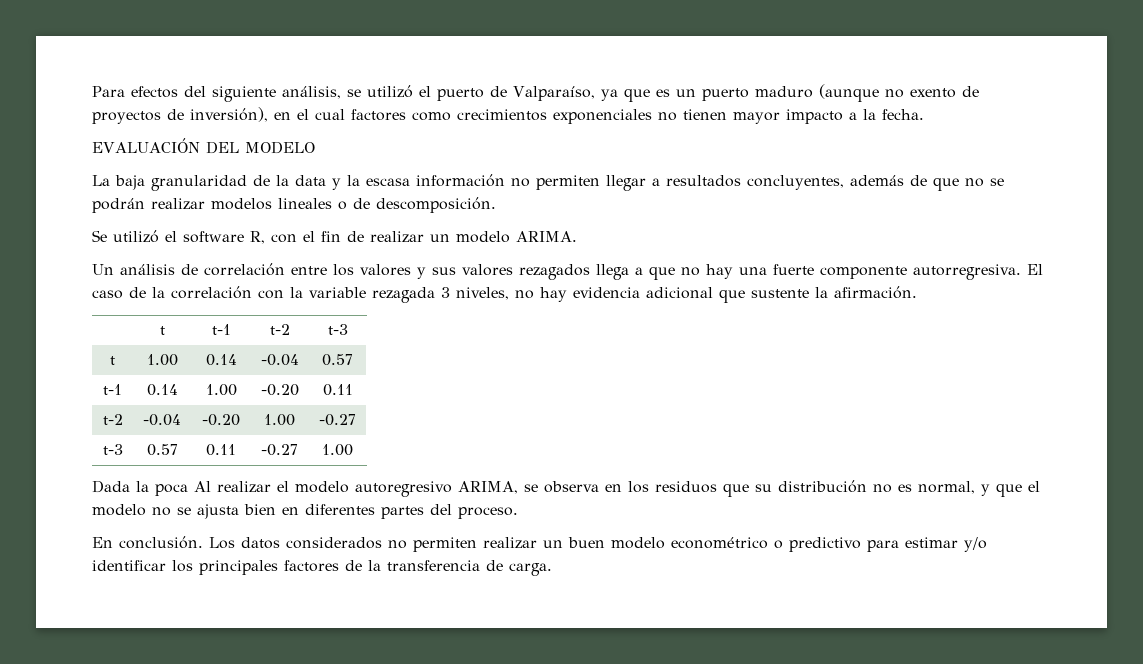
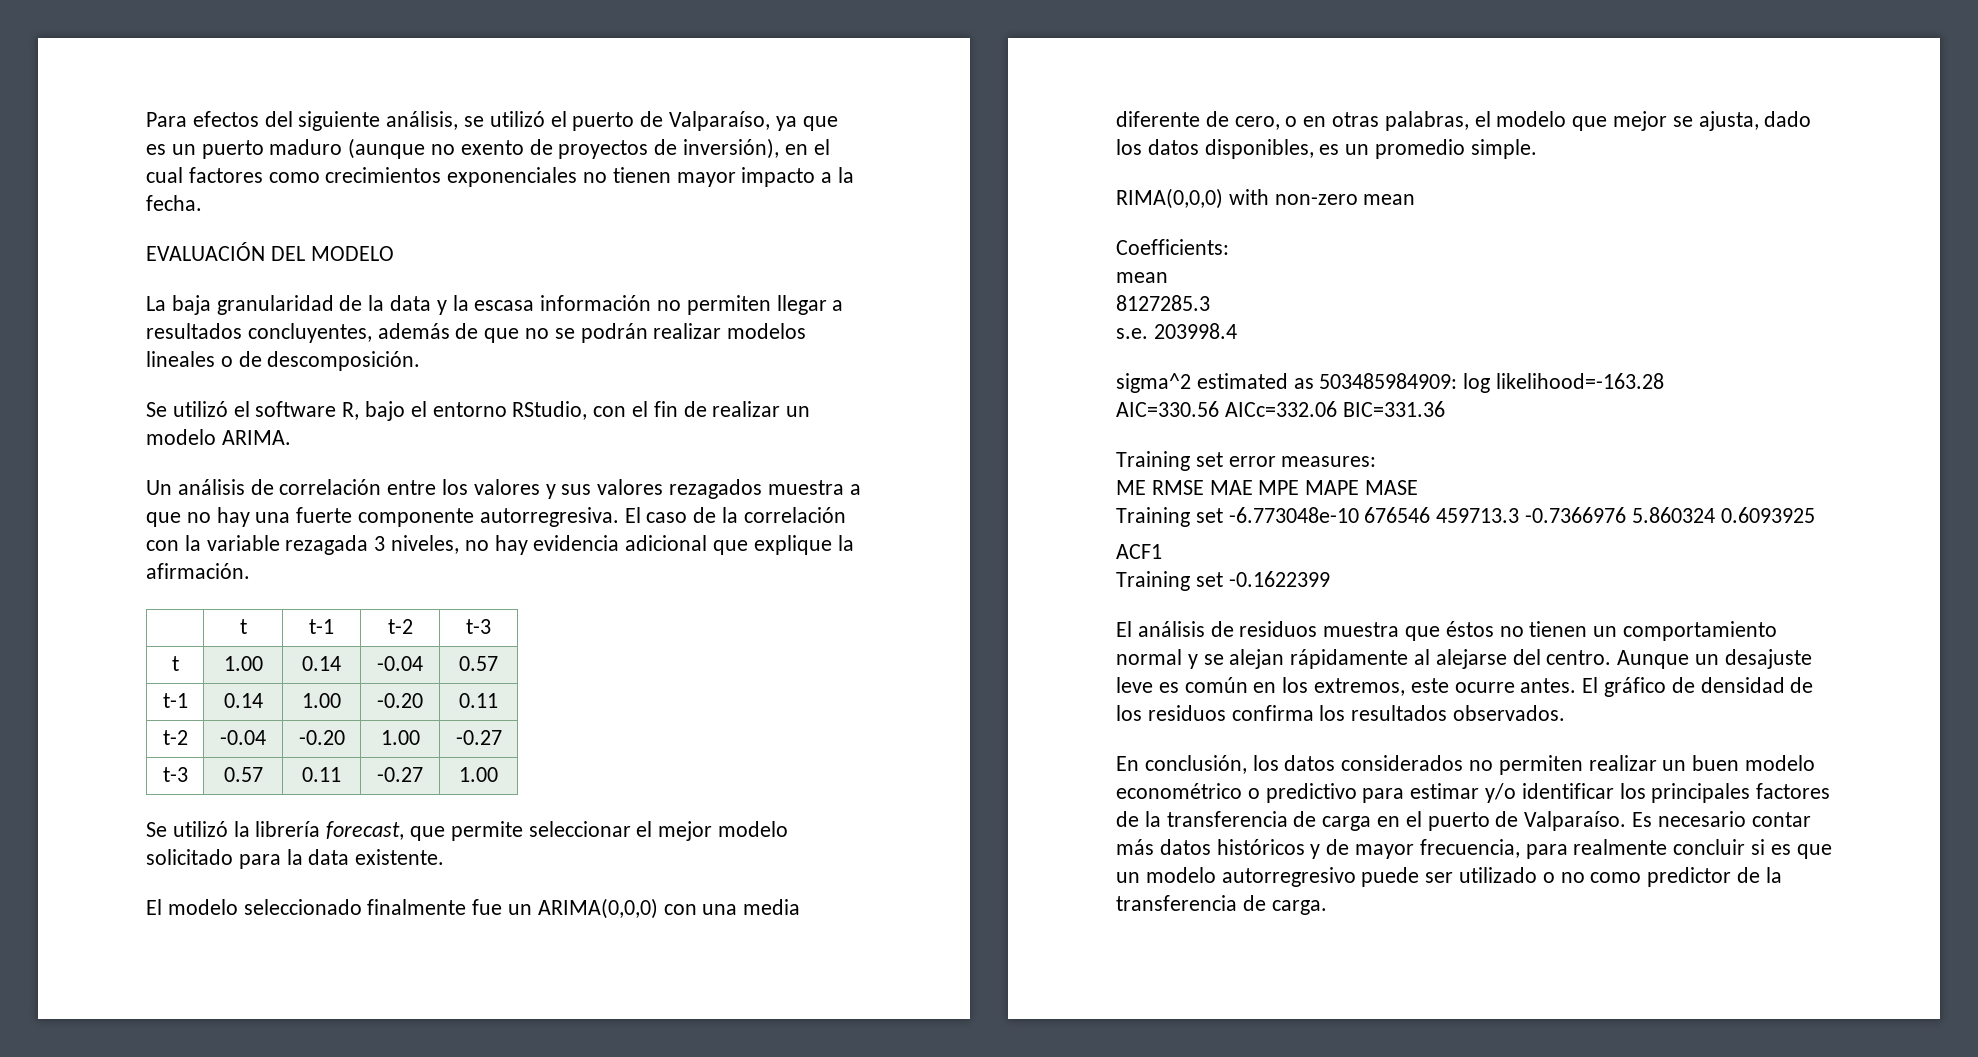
(265, 237) none -> [365,401,588,421] bajo el entorno RStudio,
[596,264,629,280] llega -> [767,480,844,495] muestra
[751,289,809,298] sustente -> [753,535,832,555] explique
[92,480,1040,497] [92,504,518,519] Dada la poca Al realizar el modelo autoregresivo ARIMA, se observa en los residuos que su distribución no es normal, y que el modelo no se ajusta bien en diferentes partes del proceso. -> [146,821,789,841] [146,849,445,869] [146,898,801,919] [1116,111,1812,131] [1116,139,1537,159] [1116,188,1416,209] [1116,239,1229,255] [1116,272,1168,283] [1116,295,1210,311] [1116,323,1237,339] [1116,373,1665,393] [1116,401,1445,417] [1116,451,1377,471] [1116,480,1419,495] [1116,507,1815,527] [1116,544,1162,559] [1116,571,1330,591] [1116,621,1778,641] [1116,649,1812,669] [1116,677,1814,697] [1116,705,1566,721] Se utilizó la librería forecast, que permite seleccionar el mejor modelo solicitado para la data existente. // El modelo seleccionado finalmente fue un ARIMA(0,0,0) con una media diferente de cero, o en otras palabras, el modelo que mejor se ajusta, dado los datos disponibles, es un promedio simple. // RIMA(0,0,0) with non-zero mean // Coefficients: // mean // 8127285.3 // s.e. 203998.4 // sigma^2 estimated as 503485984909: log likelihood=-163.28 // AIC=330.56 AICc=332.06 BIC=331.36 // Training set error measures: // ME RMSE MAE MPE MAPE MASE // Training set -6.773048e-10 676546 459713.3 -0.7366976 5.860324 0.6093925 // ACF1 // Training set -0.1622399 // El análisis de residuos muestra que éstos no tienen un comportamiento normal y se alejan rápidamente al alejarse del centro. Aunque un desajuste leve es común en los extremos, este ocurre antes. El gráfico de densidad de los residuos confirma los resultados observados.
[119,536,235,549] conclusión. Los -> [1144,755,1279,774] conclusión, los
(503, 565) none -> [1322,811,1811,831] [1116,839,1832,859] [1116,867,1782,887] [1116,895,1266,911] carga en el puerto de Valparaíso. Es necesario contar más datos históricos y de mayor frecuencia, para realmente concluir si es que un modelo autorregresivo puede ser utilizado o no como predictor de la transferencia de

